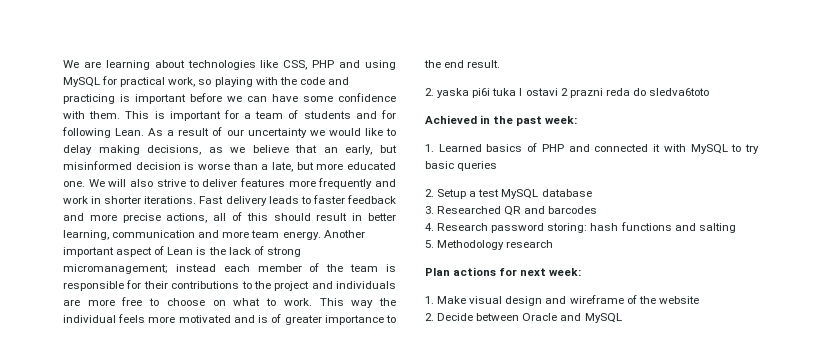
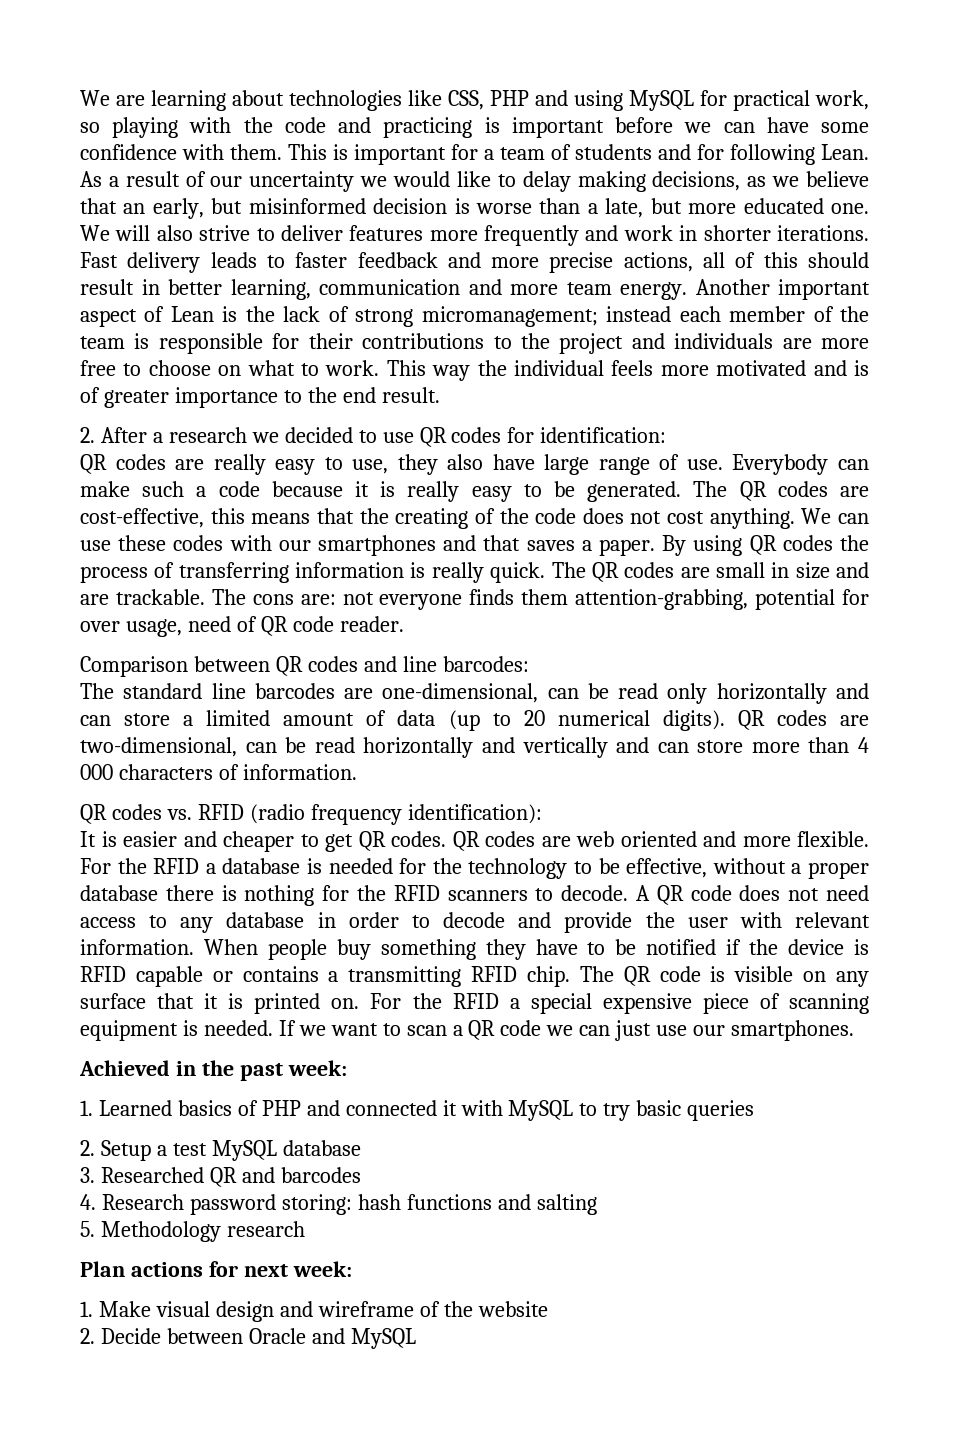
[437,88,710,98] yaska pi6i tuka I ostavi 2 prazni reda do sledva6toto -> [100,427,667,447] [80,454,869,475] [80,481,869,502] [80,508,869,529] [80,535,870,556] [80,562,869,583] [80,589,869,610] [80,616,404,637] [80,656,529,677] [80,683,869,704] [80,710,869,731] [80,737,870,758] [80,764,357,780] [80,804,542,825] [80,831,869,852] [80,858,870,879] [80,885,869,906] [80,912,870,933] [80,939,869,960] [80,966,870,987] [80,993,869,1014] [80,1020,855,1041] After a research we decided to use QR codes for identification: // QR codes are really easy to use, they also have large range of use. Everybody can make such a code because it is really easy to be generated. The QR codes are cost-effective, this means that the creating of the code does not cost anything. We can use these codes with our smartphones and that saves a paper. By using QR codes the process of transferring information is really quick. The QR codes are small in size and are trackable. The cons are: not everyone finds them attention-grabbing, potential for over usage, need of QR code reader. // Comparison between QR codes and line barcodes: // The standard line barcodes are one-dimensional, can be read only horizontally and can store a limited amount of data (up to 20 numerical digits). QR codes are two-dimensional, can be read horizontally and vertically and can store more than 4 000 characters of information. // QR codes vs. RFID (radio frequency identification): // It is easier and cheaper to get QR codes. QR codes are web oriented and more flexible. For the RFID a database is needed for the technology to be effective, without a proper database there is nothing for the RFID scanners to decode. A QR code does not need access to any database in order to decode and provide the user with relevant information. When people buy something they have to be notified if the device is RFID capable or contains a transmitting RFID chip. The QR code is visible on any surface that it is printed on. For the RFID a special expensive piece of scanning equipment is needed. If we want to scan a QR code we can just use our smartphones.

